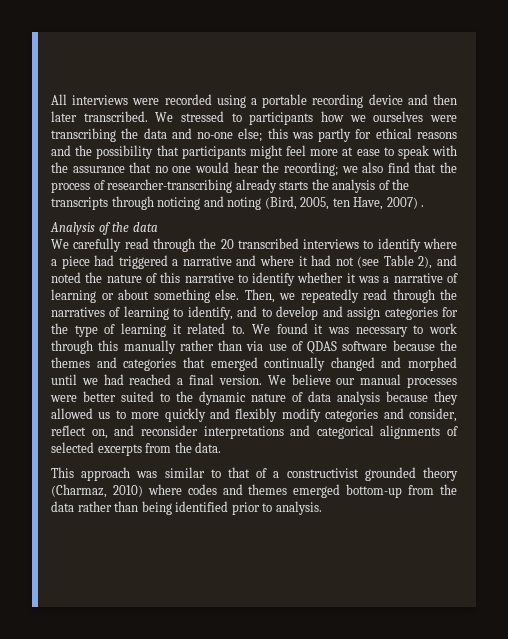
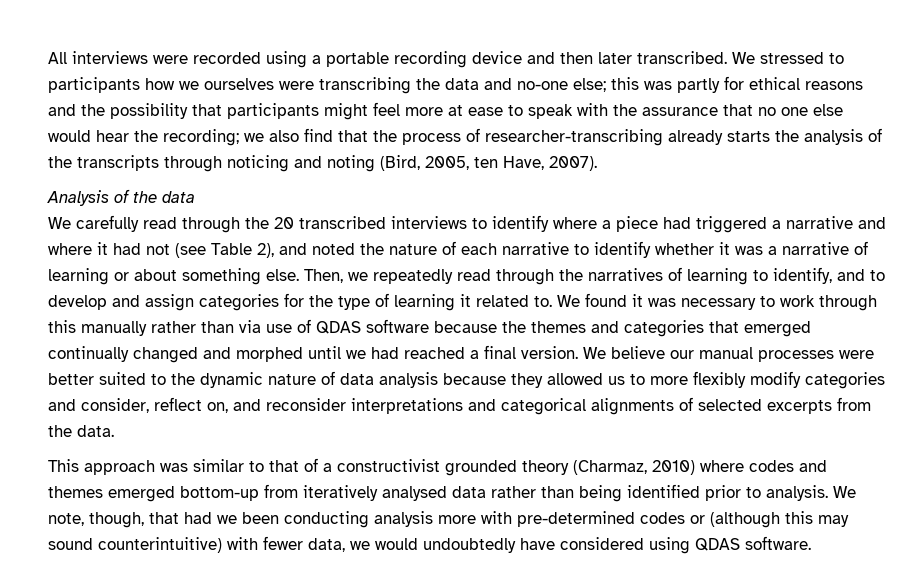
(192, 169) none -> [813,104,843,116] else
[386,197,425,209] 2007) . -> [549,156,597,171] 2007).
[160,272,181,283] this -> [461,243,497,255] each
[164,408,230,422] quickly and -> (688, 380) none
[440,484,458,495] the -> [303,485,447,501] iteratively analysed
(322, 508) none -> [833,486,856,498] [48,511,849,528] [48,536,811,554] We note, though, that had we been conducting analysis more with pre-determined codes or (although this may sound counterintuitive) with fewer data, we would undoubtedly have considered using QDAS software.

